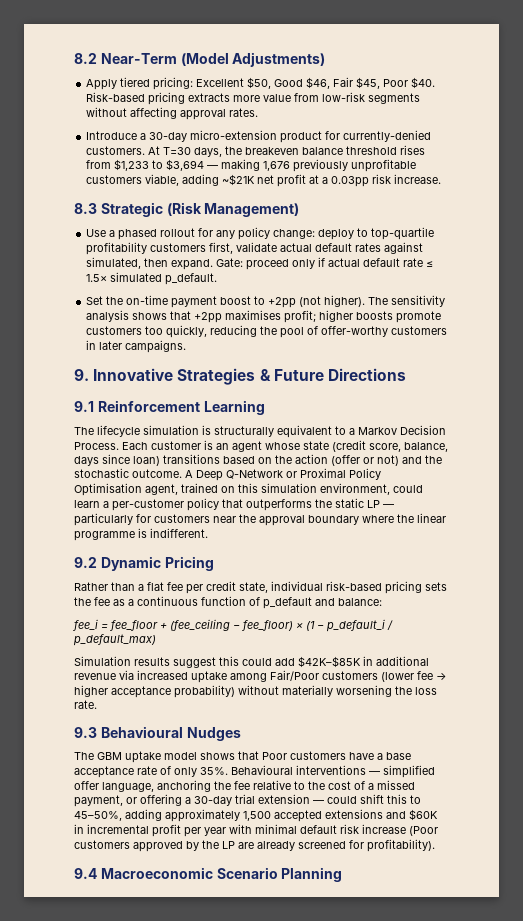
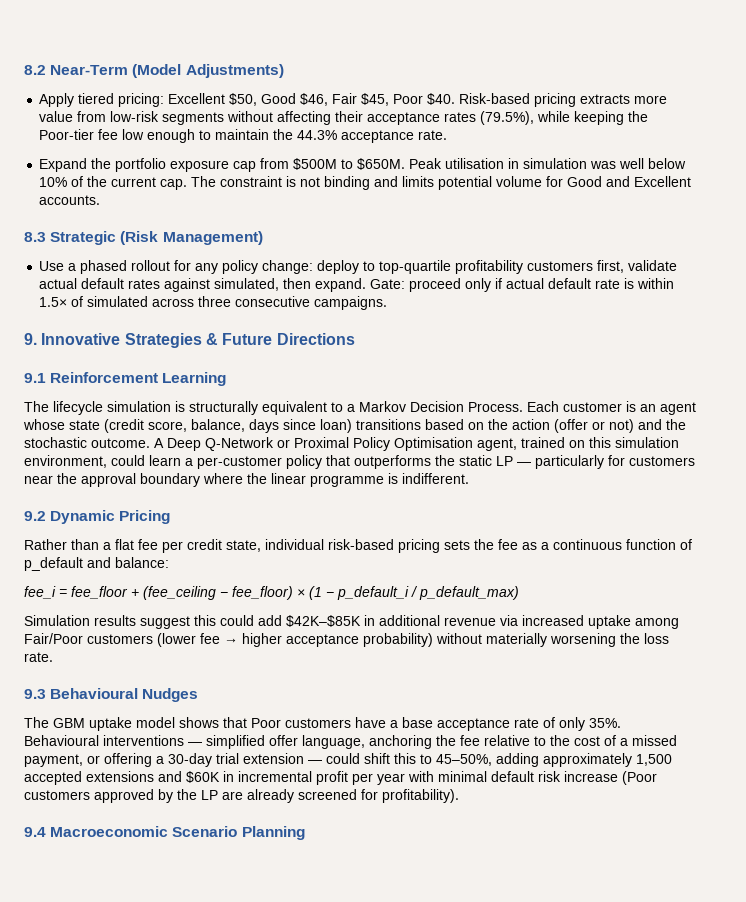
[180,108,259,120] [86,130,432,143] [86,145,426,157] [86,159,417,172] [86,174,442,187] approval rates. // Introduce a 30-day micro-extension product for currently-denied customers. At T=30 days, the breakeven balance threshold rises from $1,233 to $3,694 — making 1,676 previously unprofitable customers viable, adding ~$21K net profit at a 0.03pp risk increase. -> [335,111,649,125] [39,129,448,143] [39,158,687,172] [39,176,692,190] [39,195,101,205] their acceptance rates (79.5%), while keeping the Poor-tier fee low enough to maintain the 44.3% acceptance rate. // Expand the portfolio exposure cap from $500M to $650M. Peak utilisation in simulation was well below 10% of the current cap. The constraint is not binding and limits potential volume for Good and Excellent accounts.
[426,261,434,267] [86,272,218,285] [86,295,446,308] [86,310,442,323] [86,325,448,338] [86,340,123,350] ≤ 1.5× simulated p_default. // Set the on-time payment boost to +2pp (not higher). The sensitivity analysis shows that +2pp maximises profit; higher boosts promote customers too quickly, reducing the pool of offer-worthy customers in later -> [624,278,675,289] [39,296,311,307] is within 1.5× of simulated across three consecutive

